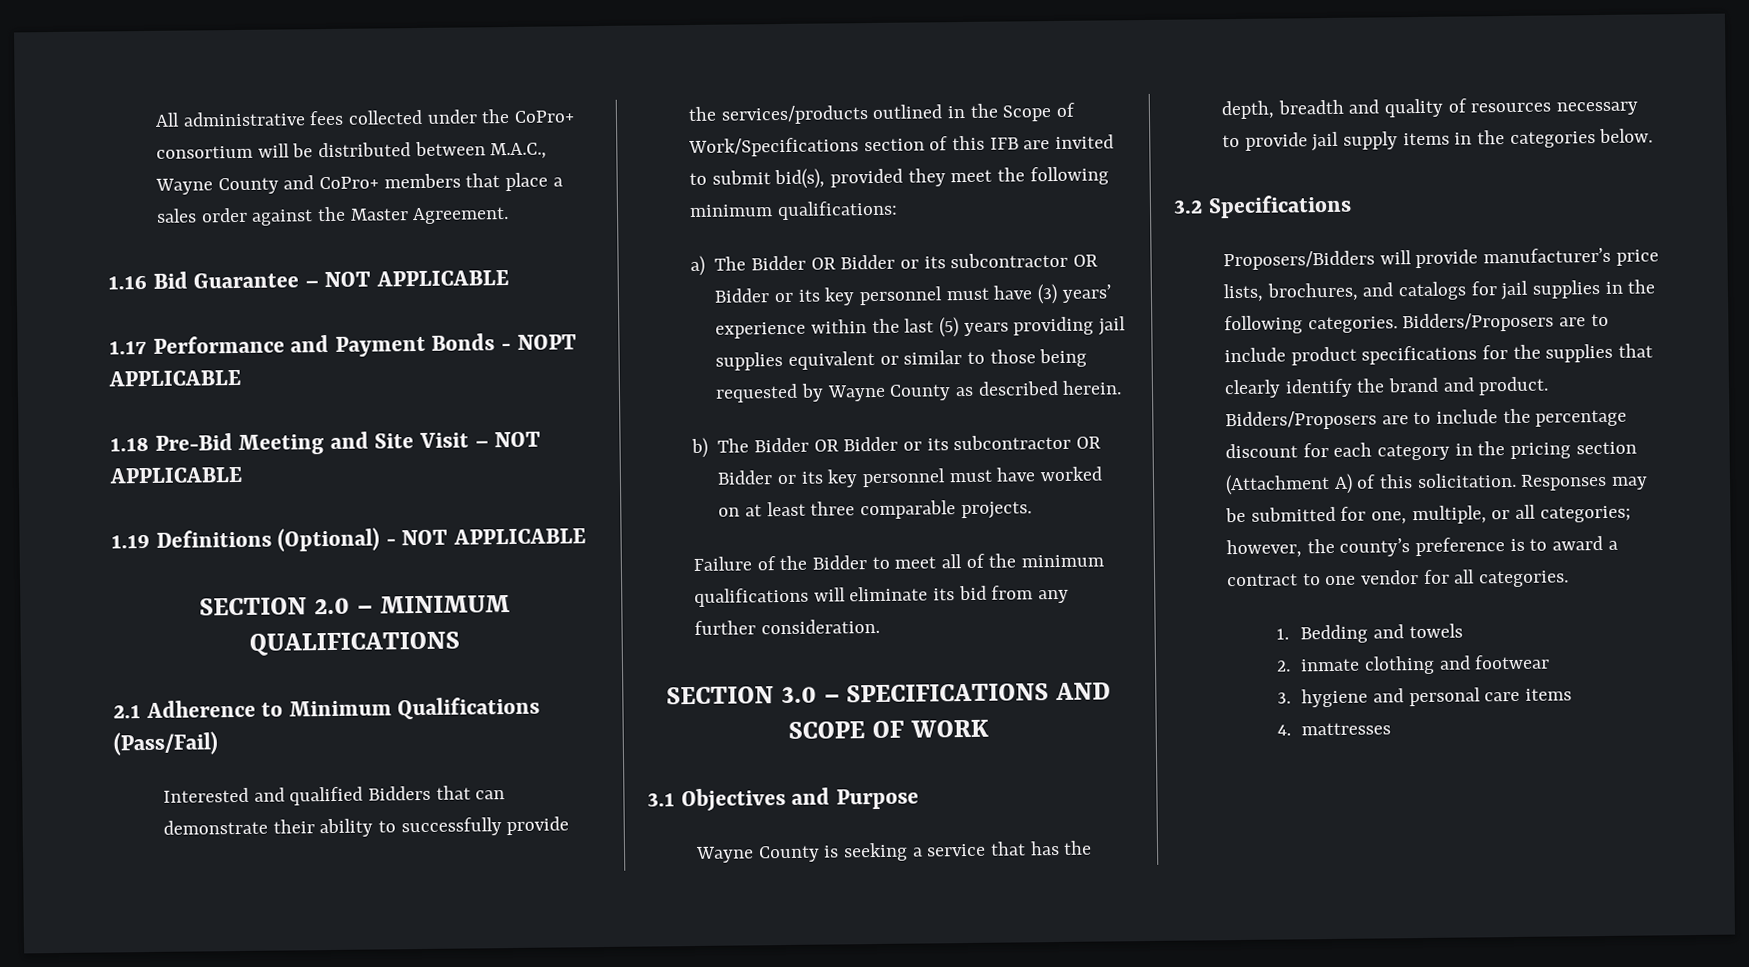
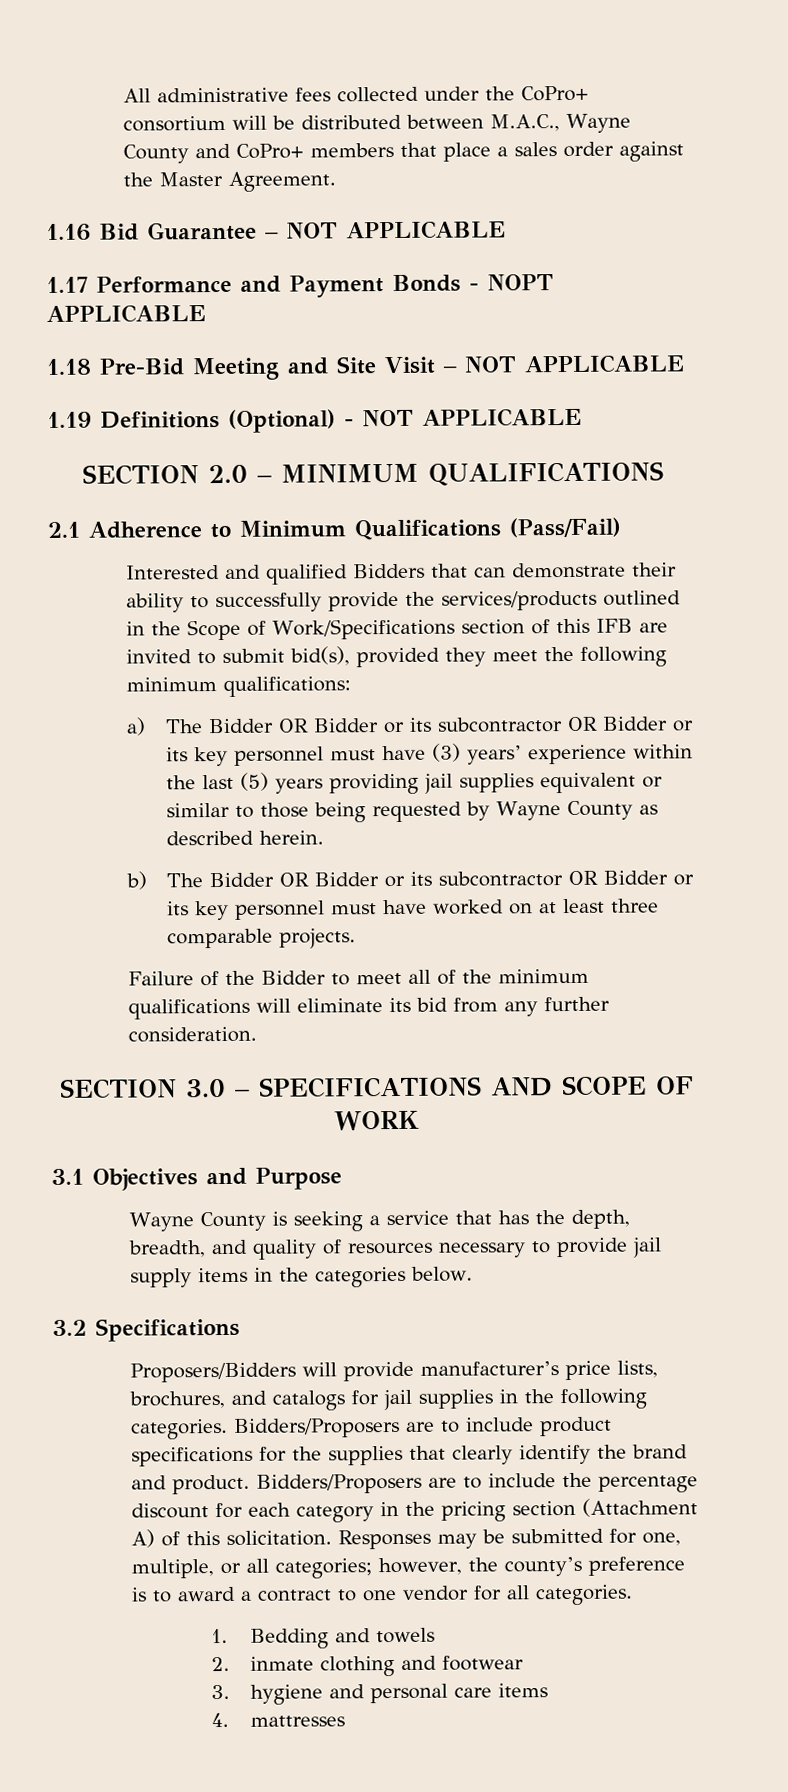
[1277,99,1344,115] breadth -> [128,1240,207,1258] breadth,

